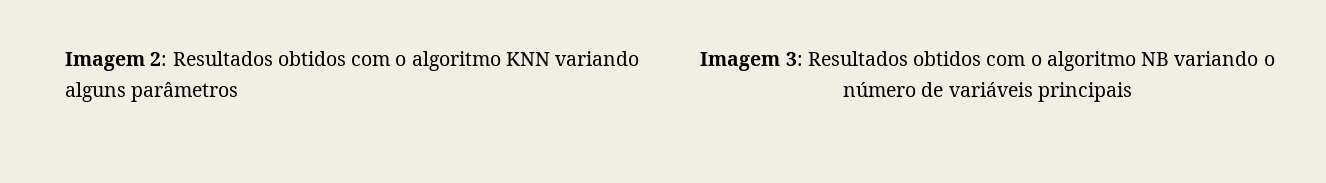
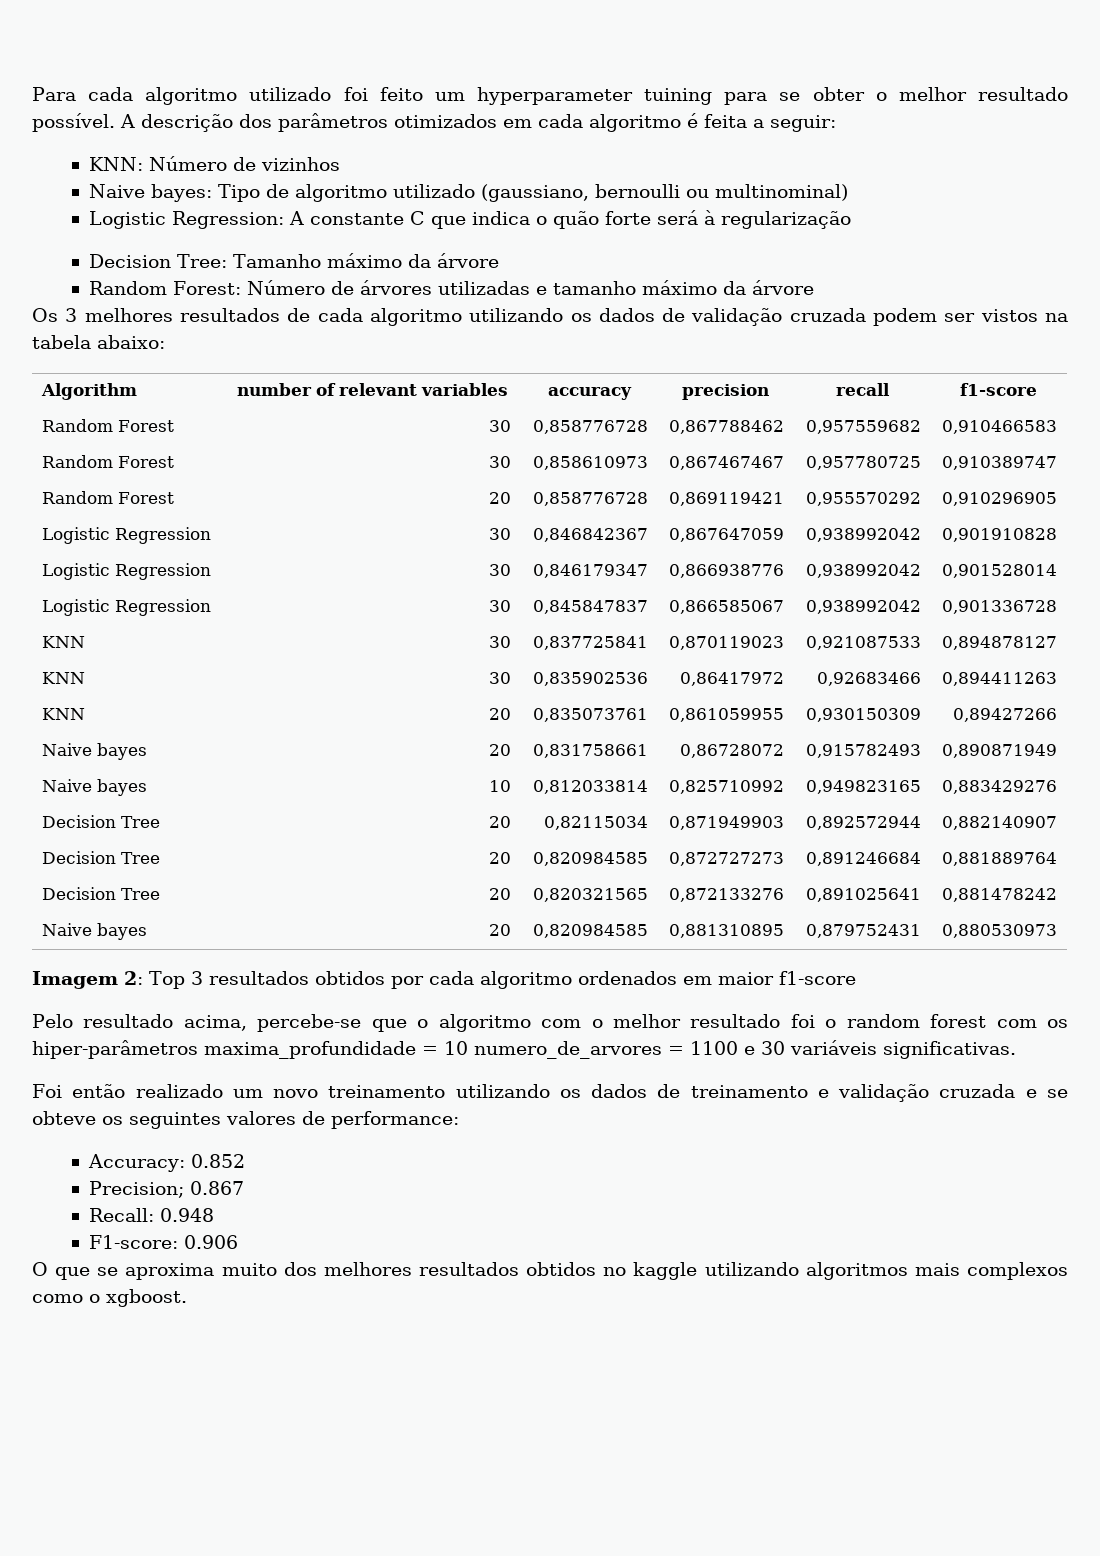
[65,51,640,71] [65,82,239,102] [700,51,1275,71] [843,82,1132,102] Imagem 2: Resultados obtidos com o algoritmo KNN variando alguns parâmetros // Imagem 3: Resultados obtidos com o algoritmo NB variando o número de variáveis principais -> [32,87,1068,105] [32,113,836,132] [88,156,340,171] [88,184,848,202] [88,210,851,229] [88,253,499,268] [88,280,814,295] [32,308,1068,326] [32,335,165,349] [40,383,137,400] [236,383,508,396] [547,387,632,400] [682,384,769,400] [835,383,890,396] [960,383,1037,396] [41,419,174,432] [489,420,512,432] [533,420,649,434] [669,420,785,434] [806,420,922,434] [942,420,1058,434] [41,455,174,468] [489,456,512,468] [533,456,649,470] [669,456,785,470] [806,456,922,470] [942,456,1058,470] [41,491,174,504] [489,492,512,504] [533,492,649,506] [669,492,785,506] [806,492,922,506] [942,492,1058,506] [41,527,211,544] [489,528,512,540] [533,528,649,542] [669,528,785,542] [806,528,922,542] [942,528,1058,542] [41,563,211,580] [489,564,512,576] [533,564,649,578] [669,564,785,578] [806,564,922,578] [942,564,1058,578] [41,599,211,616] [489,600,512,612] [533,600,649,614] [669,600,785,614] [806,600,922,614] [942,600,1058,614] [41,636,85,648] [489,636,512,648] [533,636,649,650] [669,636,785,650] [806,636,922,650] [942,636,1058,650] [41,672,85,684] [489,672,512,684] [533,672,649,686] [680,672,785,686] [817,672,922,686] [942,672,1058,686] [41,708,85,720] [489,708,512,720] [533,708,649,722] [669,708,785,722] [806,708,922,722] [953,708,1058,722] [41,743,147,760] [489,744,512,756] [533,744,649,758] [680,744,785,758] [806,744,922,758] [942,744,1058,758] [41,779,147,796] [489,780,512,792] [533,780,649,794] [669,780,785,794] [806,780,922,794] [942,780,1058,794] [41,815,160,828] [489,816,512,828] [544,816,649,830] [669,816,785,830] [806,816,922,830] [942,816,1058,830] [41,851,160,864] [489,852,512,864] [533,852,649,866] [669,852,785,866] [806,852,922,866] [942,852,1058,866] [41,887,160,900] [489,888,512,900] [533,888,649,902] [669,888,785,902] [806,888,922,902] [942,888,1058,902] [41,923,147,940] [489,924,512,936] [533,924,649,938] [669,924,785,938] [806,924,922,938] [942,924,1058,938] [32,971,856,989] [32,1014,1068,1032] [32,1040,1016,1059] [32,1084,1068,1102] [32,1111,459,1129] [87,1154,245,1172] [88,1181,244,1198] [88,1208,214,1222] [88,1235,238,1249] [32,1262,1068,1280] [32,1289,187,1307] Para cada algoritmo utilizado foi feito um hyperparameter tuining para se obter o melhor resultado possível. A descrição dos parâmetros otimizados em cada algoritmo é feita a seguir: // KNN: Número de vizinhos // Naive bayes: Tipo de algoritmo utilizado (gaussiano, bernoulli ou multinominal) // Logistic Regression: A constante C que indica o quão forte será à regularização // Decision Tree: Tamanho máximo da árvore // Random Forest: Número de árvores utilizadas e tamanho máximo da árvore // Os 3 melhores resultados de cada algoritmo utilizando os dados de validação cruzada podem ser vistos na tabela abaixo: // Algorithm | number of relevant variables | accuracy | precision | recall | f1-score // Random Forest | 30 | 0,858776728 | 0,867788462 | 0,957559682 | 0,910466583 // Random Forest | 30 | 0,858610973 | 0,867467467 | 0,957780725 | 0,910389747 // Random Forest | 20 | 0,858776728 | 0,869119421 | 0,955570292 | 0,910296905 // Logistic Regression | 30 | 0,846842367 | 0,867647059 | 0,938992042 | 0,901910828 // Logistic Regression | 30 | 0,846179347 | 0,866938776 | 0,938992042 | 0,901528014 // Logistic Regression | 30 | 0,845847837 | 0,866585067 | 0,938992042 | 0,901336728 // KNN | 30 | 0,837725841 | 0,870119023 | 0,921087533 | 0,894878127 // KNN | 30 | 0,835902536 | 0,86417972 | 0,92683466 | 0,894411263 // KNN | 20 | 0,835073761 | 0,861059955 | 0,930150309 | 0,89427266 // Naive bayes | 20 | 0,831758661 | 0,86728072 | 0,915782493 | 0,890871949 // Naive bayes | 10 | 0,812033814 | 0,825710992 | 0,949823165 | 0,883429276 // Decision Tree | 20 | 0,82115034 | 0,871949903 | 0,892572944 | 0,882140907 // Decision Tree | 20 | 0,820984585 | 0,872727273 | 0,891246684 | 0,881889764 // Decision Tree | 20 | 0,820321565 | 0,872133276 | 0,891025641 | 0,881478242 // Naive bayes | 20 | 0,820984585 | 0,881310895 | 0,879752431 | 0,880530973 // Imagem 2: Top 3 resultados obtidos por cada algoritmo ordenados em maior f1-score // Pelo resultado acima, percebe-se que o algoritmo com o melhor resultado foi o random forest com os hiper-parâmetros maxima_profundidade = 10 numero_de_arvores = 1100 e 30 variáveis significativas. // Foi então realizado um novo treinamento utilizando os dados de treinamento e validação cruzada e se obteve os seguintes valores de performance: // Accuracy: 0.852 // Precision; 0.867 // Recall: 0.948 // F1-score: 0.906 // O que se aproxima muito dos melhores resultados obtidos no kaggle utilizando algoritmos mais complexos como o xgboost.

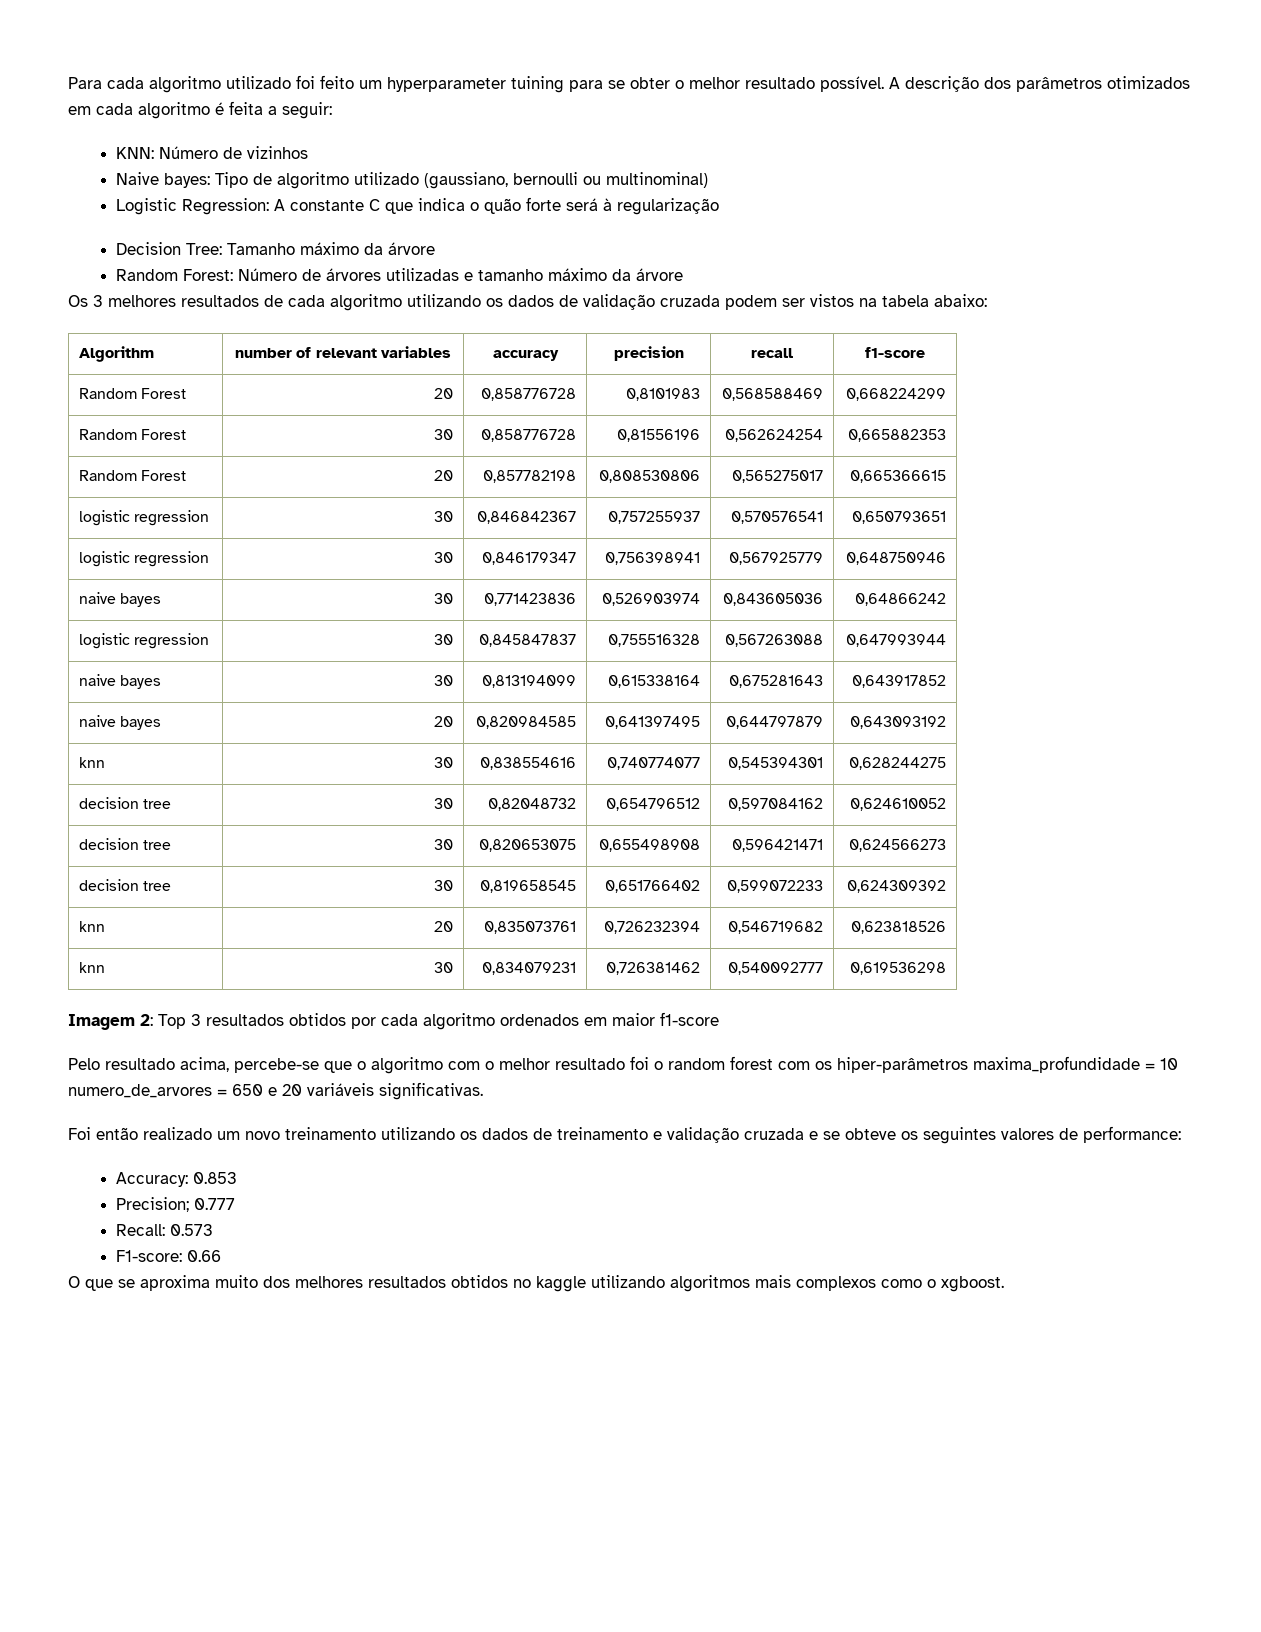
[489,420,512,432] [533,420,649,434] [669,420,785,434] [806,420,922,434] [942,420,1058,434] [41,455,174,468] [489,456,512,468] [533,456,649,470] [669,456,785,470] [806,456,922,470] [942,456,1058,470] [41,491,174,504] [489,492,512,504] [533,492,649,506] [669,492,785,506] [806,492,922,506] [942,492,1058,506] [41,527,211,544] [489,528,512,540] [533,528,649,542] [669,528,785,542] [806,528,922,542] [942,528,1058,542] [41,563,211,580] [489,564,512,576] [533,564,649,578] [669,564,785,578] [806,564,922,578] [942,564,1058,578] [41,599,211,616] [489,600,512,612] [533,600,649,614] [669,600,785,614] [806,600,922,614] [942,600,1058,614] [41,636,85,648] [489,636,512,648] [533,636,649,650] [669,636,785,650] [806,636,922,650] [942,636,1058,650] [41,672,85,684] [489,672,512,684] [533,672,649,686] [680,672,785,686] [817,672,922,686] [942,672,1058,686] [41,708,85,720] [489,708,512,720] [533,708,649,722] [669,708,785,722] [806,708,922,722] [953,708,1058,722] [41,743,147,760] [489,744,512,756] [533,744,649,758] [680,744,785,758] [806,744,922,758] [942,744,1058,758] [41,779,147,796] [489,780,512,792] [533,780,649,794] [669,780,785,794] [806,780,922,794] [942,780,1058,794] [41,815,160,828] [489,816,512,828] [544,816,649,830] [669,816,785,830] [806,816,922,830] [942,816,1058,830] [41,851,160,864] [489,852,512,864] [533,852,649,866] [669,852,785,866] [806,852,922,866] [942,852,1058,866] [41,887,160,900] [489,888,512,900] [533,888,649,902] [669,888,785,902] [806,888,922,902] [942,888,1058,902] [41,923,147,940] [489,924,512,936] [533,924,649,938] [669,924,785,938] [806,924,922,938] [942,924,1058,938] 30 | 0,858776728 | 0,867788462 | 0,957559682 | 0,910466583 // Random Forest | 30 | 0,858610973 | 0,867467467 | 0,957780725 | 0,910389747 // Random Forest | 20 | 0,858776728 | 0,869119421 | 0,955570292 | 0,910296905 // Logistic Regression | 30 | 0,846842367 | 0,867647059 | 0,938992042 | 0,901910828 // Logistic Regression | 30 | 0,846179347 | 0,866938776 | 0,938992042 | 0,901528014 // Logistic Regression | 30 | 0,845847837 | 0,866585067 | 0,938992042 | 0,901336728 // KNN | 30 | 0,837725841 | 0,870119023 | 0,921087533 | 0,894878127 // KNN | 30 | 0,835902536 | 0,86417972 | 0,92683466 | 0,894411263 // KNN | 20 | 0,835073761 | 0,861059955 | 0,930150309 | 0,89427266 // Naive bayes | 20 | 0,831758661 | 0,86728072 | 0,915782493 | 0,890871949 // Naive bayes | 10 | 0,812033814 | 0,825710992 | 0,949823165 | 0,883429276 // Decision Tree | 20 | 0,82115034 | 0,871949903 | 0,892572944 | 0,882140907 // Decision Tree | 20 | 0,820984585 | 0,872727273 | 0,891246684 | 0,881889764 // Decision Tree | 20 | 0,820321565 | 0,872133276 | 0,891025641 | 0,881478242 // Naive bayes | 20 | 0,820984585 | 0,881310895 | 0,879752431 | 0,880530973 -> [434,388,454,399] [481,388,577,401] [626,388,701,401] [722,388,824,401] [846,388,947,401] [78,429,186,440] [434,429,454,440] [481,429,577,442] [617,429,701,442] [725,429,824,442] [848,429,947,442] [78,470,186,481] [434,470,454,481] [483,470,577,483] [599,470,701,483] [732,470,824,483] [850,470,947,483] [78,510,209,526] [434,511,454,522] [477,511,577,524] [608,511,701,524] [731,511,824,524] [852,511,947,524] [78,551,209,567] [434,552,454,563] [482,552,577,565] [605,552,701,565] [729,552,824,565] [846,552,947,565] [78,592,161,607] [434,593,454,604] [484,593,577,606] [602,593,701,606] [723,593,824,606] [855,593,947,606] [78,633,209,649] [434,634,454,645] [479,634,577,647] [608,634,701,647] [725,634,824,647] [846,634,947,647] [78,674,161,689] [434,675,454,686] [482,675,577,688] [608,675,701,688] [729,675,824,688] [852,675,947,688] [78,715,161,730] [434,716,454,727] [476,716,577,729] [605,716,701,729] [726,716,824,729] [850,716,947,729] [78,757,105,768] [434,757,454,768] [480,757,577,770] [607,757,701,770] [728,757,824,770] [849,757,947,770] [78,797,171,809] [434,798,454,809] [488,798,577,811] [606,798,701,811] [728,798,824,811] [850,798,947,811] [78,838,171,850] [434,839,454,850] [479,839,577,852] [599,839,701,852] [732,839,824,852] [849,839,947,852] [78,879,171,891] [434,880,454,891] [480,880,577,893] [605,880,701,893] [727,880,824,893] [847,880,947,893] [78,921,105,932] [434,921,454,932] [484,921,577,934] [604,921,701,934] [728,921,824,934] [851,921,947,934] [78,962,105,973] [434,962,454,973] [482,962,577,975] [606,962,701,975] [728,962,824,975] [850,962,947,975] 20 | 0,858776728 | 0,8101983 | 0,568588469 | 0,668224299 // Random Forest | 30 | 0,858776728 | 0,81556196 | 0,562624254 | 0,665882353 // Random Forest | 20 | 0,857782198 | 0,808530806 | 0,565275017 | 0,665366615 // logistic regression | 30 | 0,846842367 | 0,757255937 | 0,570576541 | 0,650793651 // logistic regression | 30 | 0,846179347 | 0,756398941 | 0,567925779 | 0,648750946 // naive bayes | 30 | 0,771423836 | 0,526903974 | 0,843605036 | 0,64866242 // logistic regression | 30 | 0,845847837 | 0,755516328 | 0,567263088 | 0,647993944 // naive bayes | 30 | 0,813194099 | 0,615338164 | 0,675281643 | 0,643917852 // naive bayes | 20 | 0,820984585 | 0,641397495 | 0,644797879 | 0,643093192 // knn | 30 | 0,838554616 | 0,740774077 | 0,545394301 | 0,628244275 // decision tree | 30 | 0,82048732 | 0,654796512 | 0,597084162 | 0,624610052 // decision tree | 30 | 0,820653075 | 0,655498908 | 0,596421471 | 0,624566273 // decision tree | 30 | 0,819658545 | 0,651766402 | 0,599072233 | 0,624309392 // knn | 20 | 0,835073761 | 0,726232394 | 0,546719682 | 0,623818526 // knn | 30 | 0,834079231 | 0,726381462 | 0,540092777 | 0,619536298
[690,1041,785,1055] 1100 e 30 -> [232,1084,302,1096] 650 e 20
[190,1154,245,1168] 0.852 -> [193,1172,238,1184] 0.853
[189,1181,244,1195] 0.867 -> [194,1198,236,1210] 0.777
[159,1208,214,1222] 0.948 -> [170,1224,214,1236] 0.573
[183,1235,238,1249] 0.906 -> [187,1250,222,1262] 0.66

